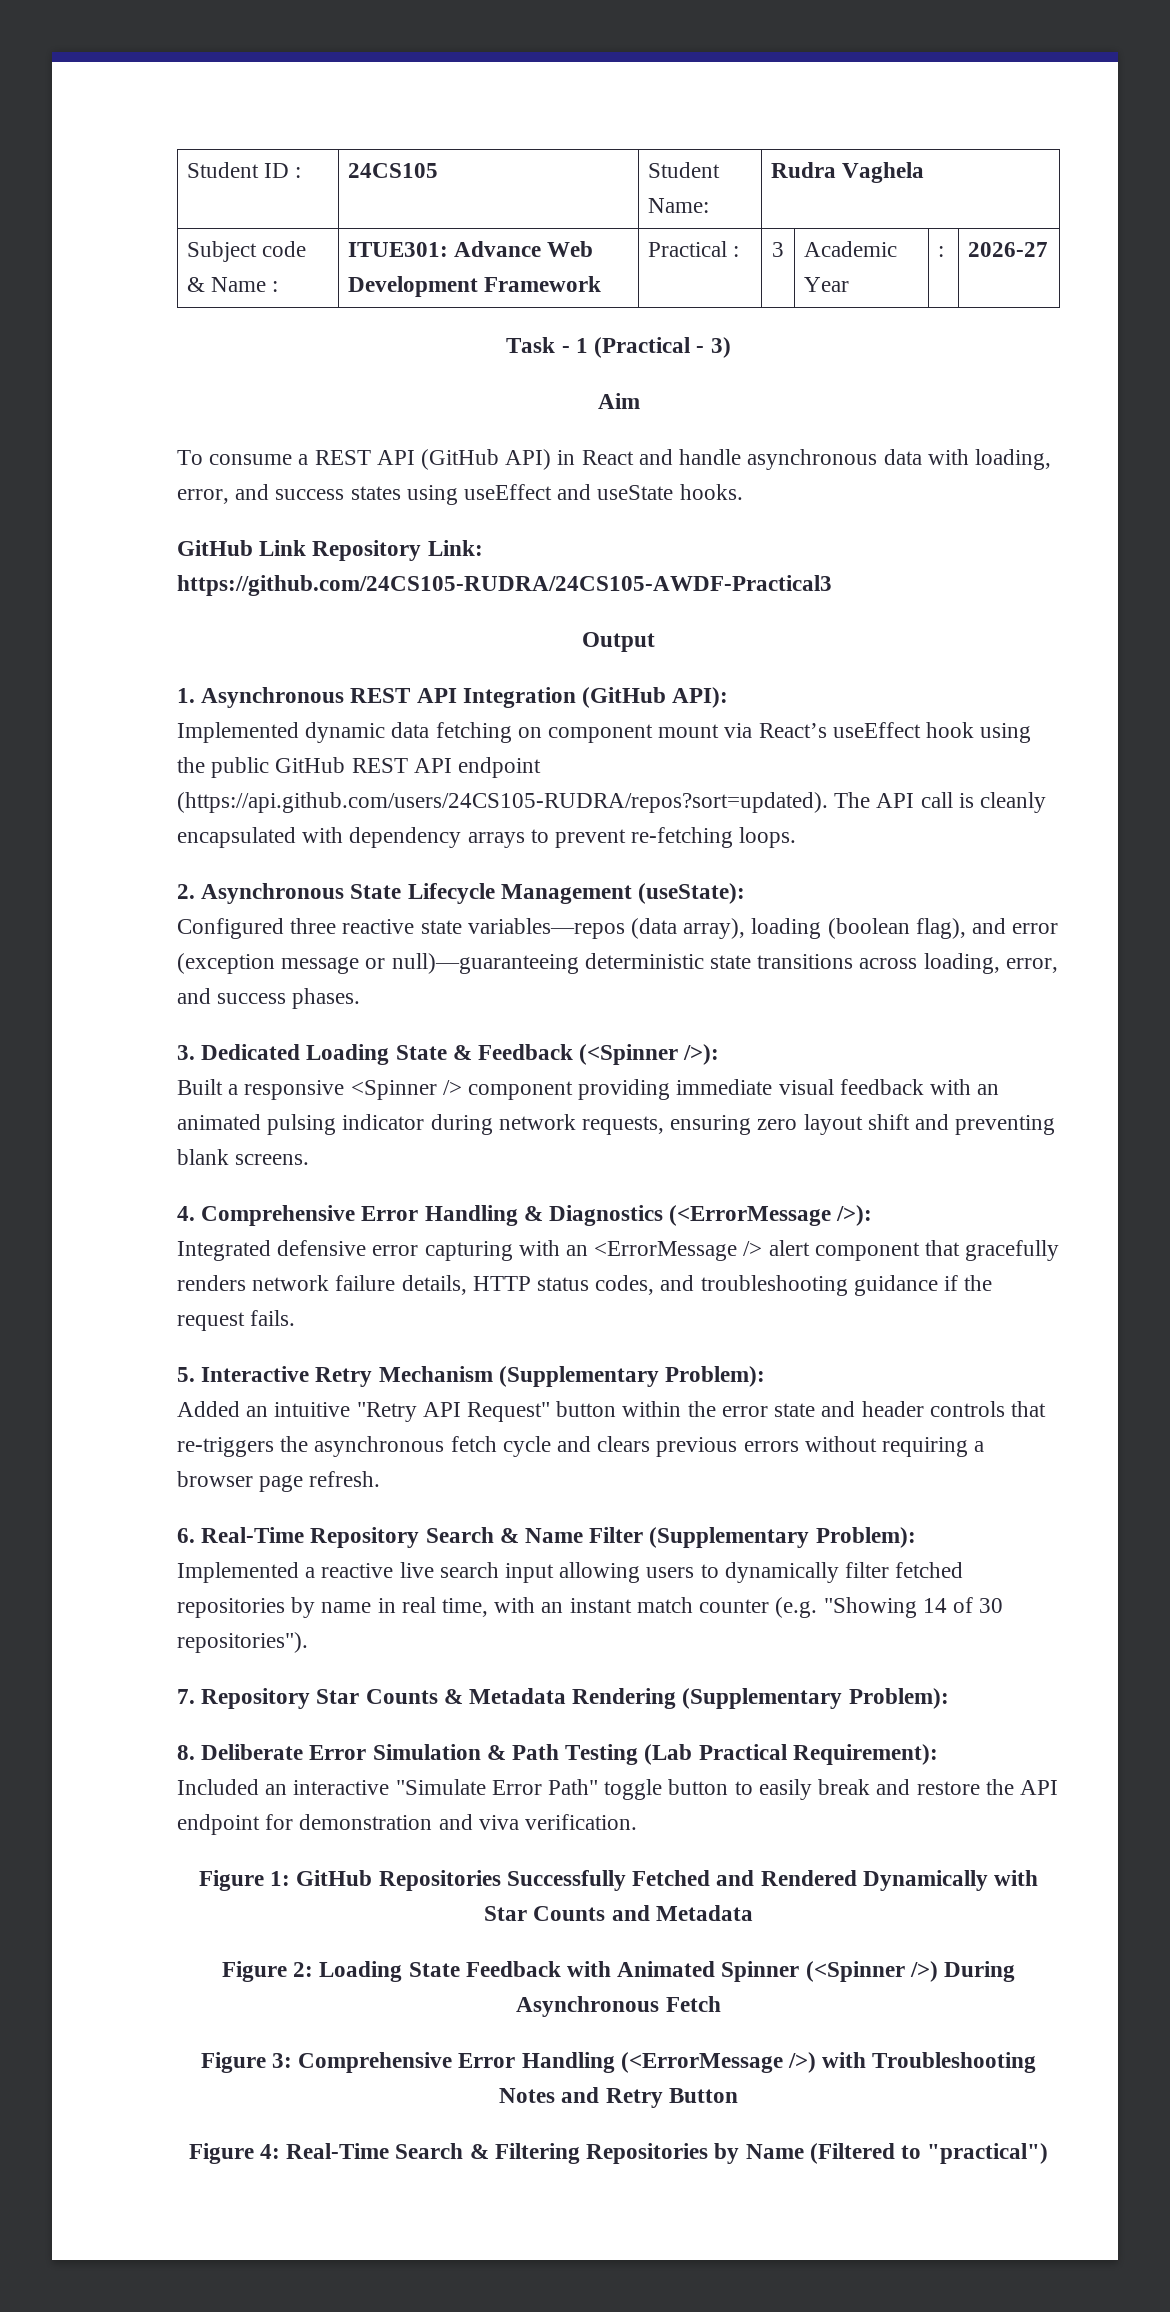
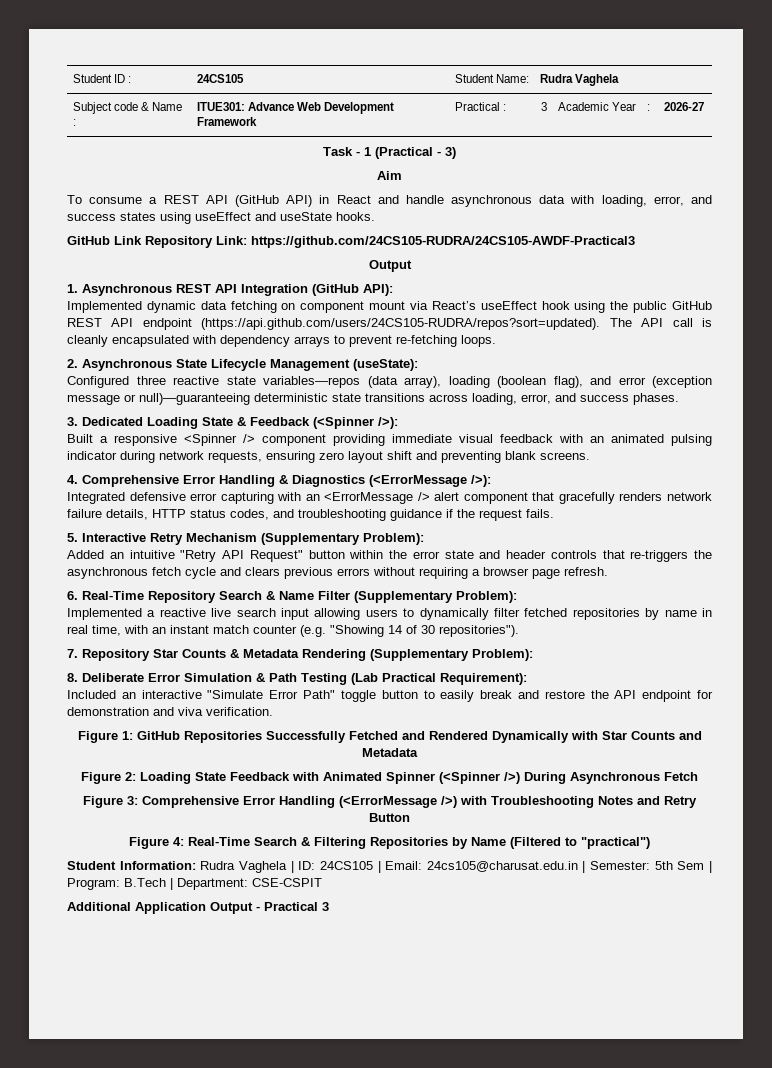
(1049, 2153) none -> [67,861,712,873] [67,878,322,890] [67,902,329,914] // Student Information: Rudra Vaghela | ID: 24CS105 | Email: 24cs105@charusat.edu.in | Semester: 5th Sem | Program: B.Tech | Department: CSE-CSPIT // Additional Application Output - Practical 3

